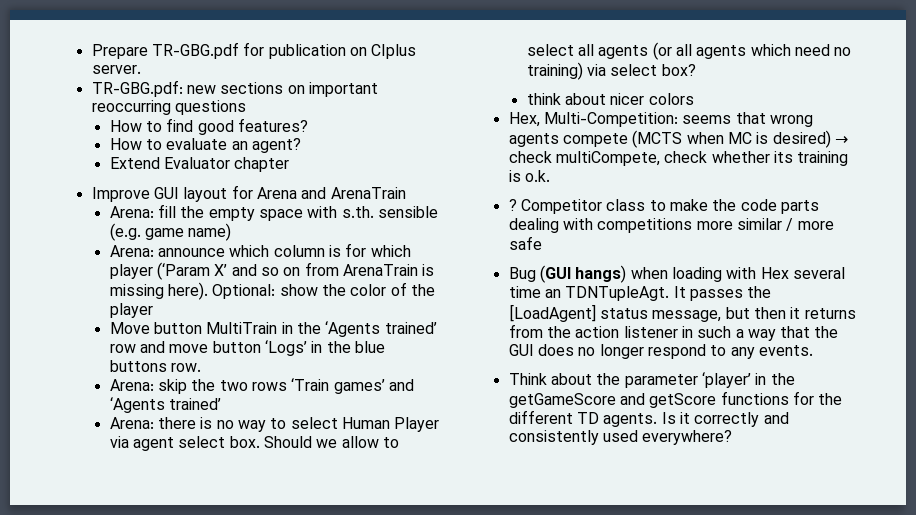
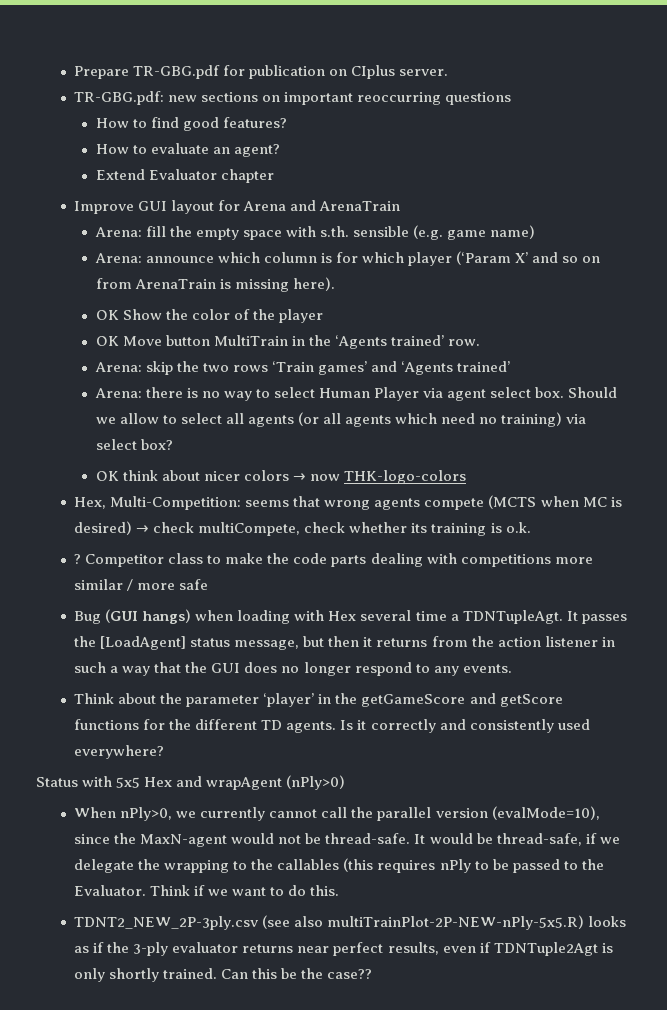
[212,284,318,299] Optional: show -> [95,309,162,320] // OK Show
(153, 310) none -> [95,336,119,346] OK
[109,340,385,356] [109,360,167,372] row and move button ‘Logs’ in the blue buttons -> (445, 340) none
(696, 70) none -> [95,471,119,481] OK
(694, 99) none -> [292,470,467,484] → now THK-logo-colors
[544,289,561,298] an -> [450,614,459,621] a
(733, 437) none -> [36,775,346,790] [74,806,600,821] [74,833,620,847] [74,858,604,873] [74,885,340,896] [74,915,627,930] [74,942,613,956] [74,968,373,982] // Status with 5x5 Hex and wrapAgent (nPly>0) // When nPly>0, we currently cannot call the parallel version (evalMode=10), since the MaxN-agent would not be thread-safe. It would be thread-safe, if we delegate the wrapping to the callables (this requires nPly to be passed to the Evaluator. Think if we want to do this. // TDNT2_NEW_2P-3ply.csv (see also multiTrainPlot-2P-NEW-nPly-5x5.R) looks as if the 3-ply evaluator returns near perfect results, even if TDNTuple2Agt is only shortly trained. Can this be the case??

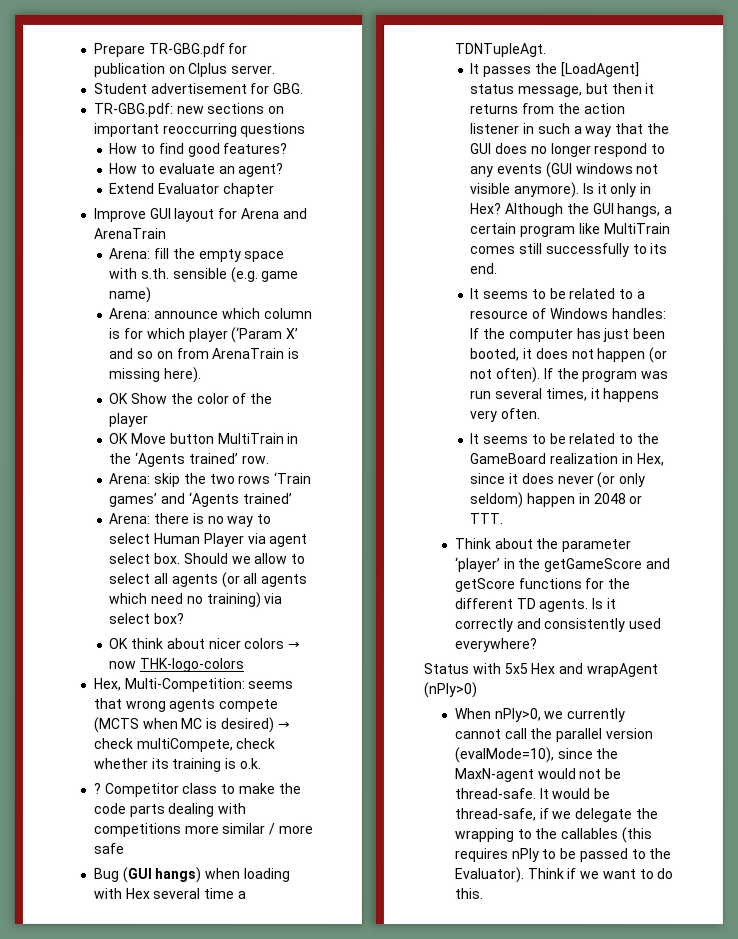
(449, 72) none -> [93,82,305,94] // Student advertisement for GBG.
(563, 617) none -> (547, 50) //
[462,664,512,673] events. -> [496,162,660,179] [470,182,653,199] [470,203,674,218] [470,223,671,238] [470,243,669,258] [470,263,499,275] [470,288,646,300] [470,308,667,320] [470,328,667,343] [470,347,669,364] [470,367,670,384] [470,388,661,403] [470,408,541,423] [470,433,660,445] [470,453,665,467] [469,472,646,489] [469,492,643,509] [469,513,504,525] events (GUI windows not visible anymore). Is it only in Hex? Although the GUI hangs, a certain program like MultiTrain comes still successfully to its end. // It seems to be related to a resource of Windows handles: If the computer has just been booted, it does not happen (or not often). If the program was run several times, it happens very often. // It seems to be related to the GameBoard realization in Hex, since it does never (or only seldom) happen in 2048 or TTT.
[74,885,147,896] Evaluator. -> [453,867,524,884] Evaluator).
[74,915,627,930] [74,942,613,956] [74,968,373,982] // TDNT2_NEW_2P-3ply.csv (see also multiTrainPlot-2P-NEW-nPly-5x5.R) looks as if the 3-ply evaluator returns near perfect results, even if TDNTuple2Agt is only shortly trained. Can this be the case?? -> (483, 894) none

